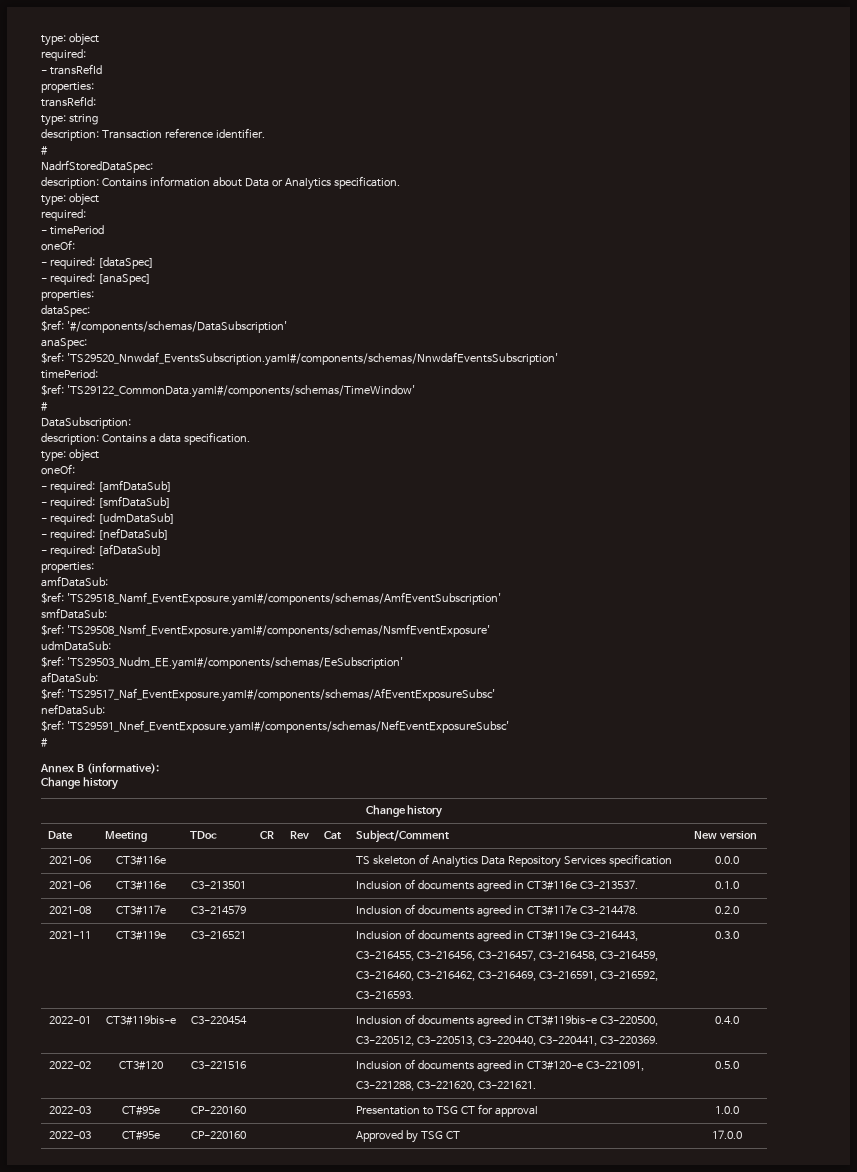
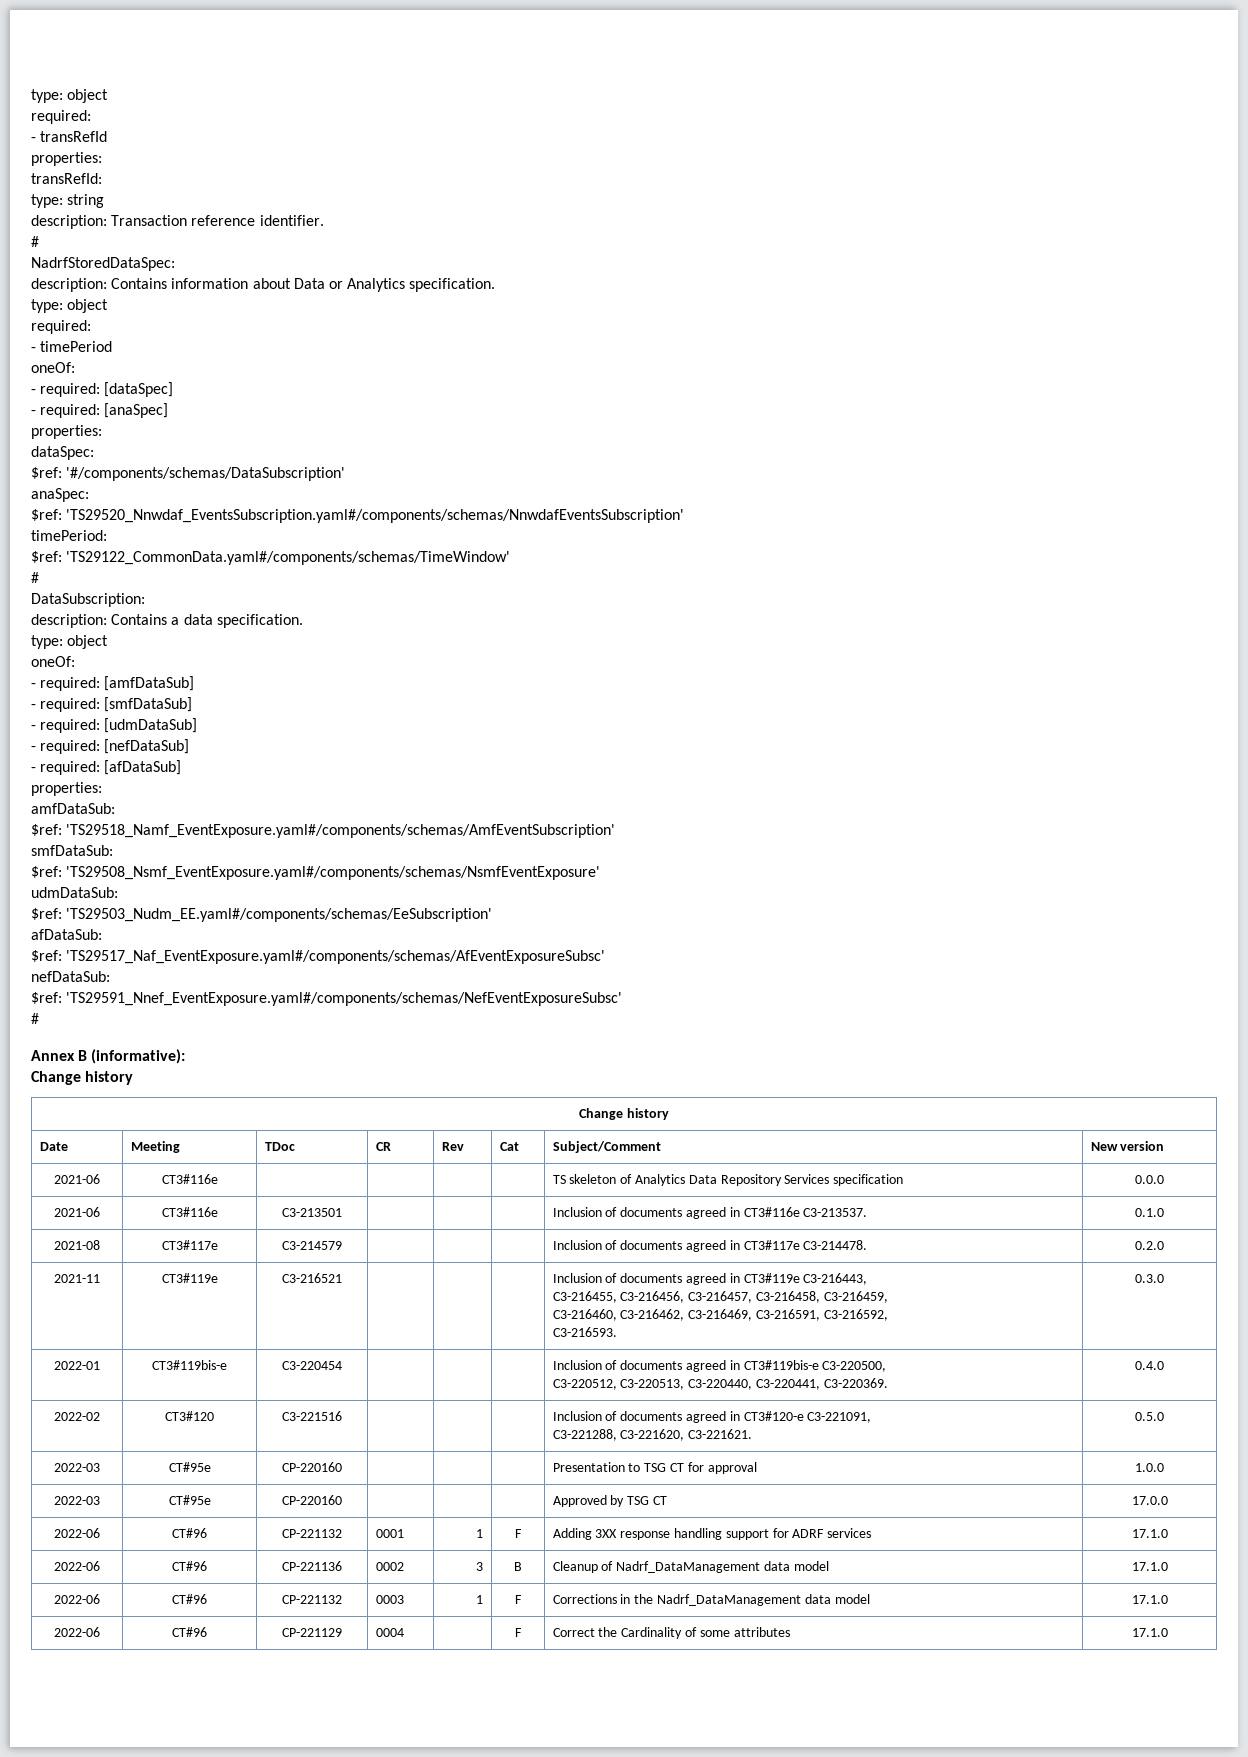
(742, 1134) none -> [54,1528,100,1538] [172,1528,207,1538] [282,1529,342,1538] [375,1529,404,1538] [476,1529,484,1538] [515,1529,522,1538] [552,1528,872,1540] [1131,1529,1168,1538] [54,1561,100,1571] [172,1561,207,1571] [282,1561,342,1571] [375,1562,404,1571] [476,1562,484,1571] [514,1562,522,1571] [552,1561,829,1573] [1131,1562,1168,1571] [54,1594,100,1604] [172,1594,207,1604] [282,1595,342,1604] [375,1595,404,1604] [476,1595,484,1604] [515,1595,522,1604] [552,1594,870,1606] [1131,1595,1168,1604] [54,1627,100,1637] [172,1627,207,1637] [282,1628,342,1637] [375,1628,404,1637] [515,1628,522,1637] [552,1627,790,1639] [1131,1628,1168,1637] // 2022-06 | CT#96 | CP-221132 | 0001 | 1 | F | Adding 3XX response handling support for ADRF services | 17.1.0 // 2022-06 | CT#96 | CP-221136 | 0002 | 3 | B | Cleanup of Nadrf_DataManagement data model | 17.1.0 // 2022-06 | CT#96 | CP-221132 | 0003 | 1 | F | Corrections in the Nadrf_DataManagement data model | 17.1.0 // 2022-06 | CT#96 | CP-221129 | 0004 | | F | Correct the Cardinality of some attributes | 17.1.0

